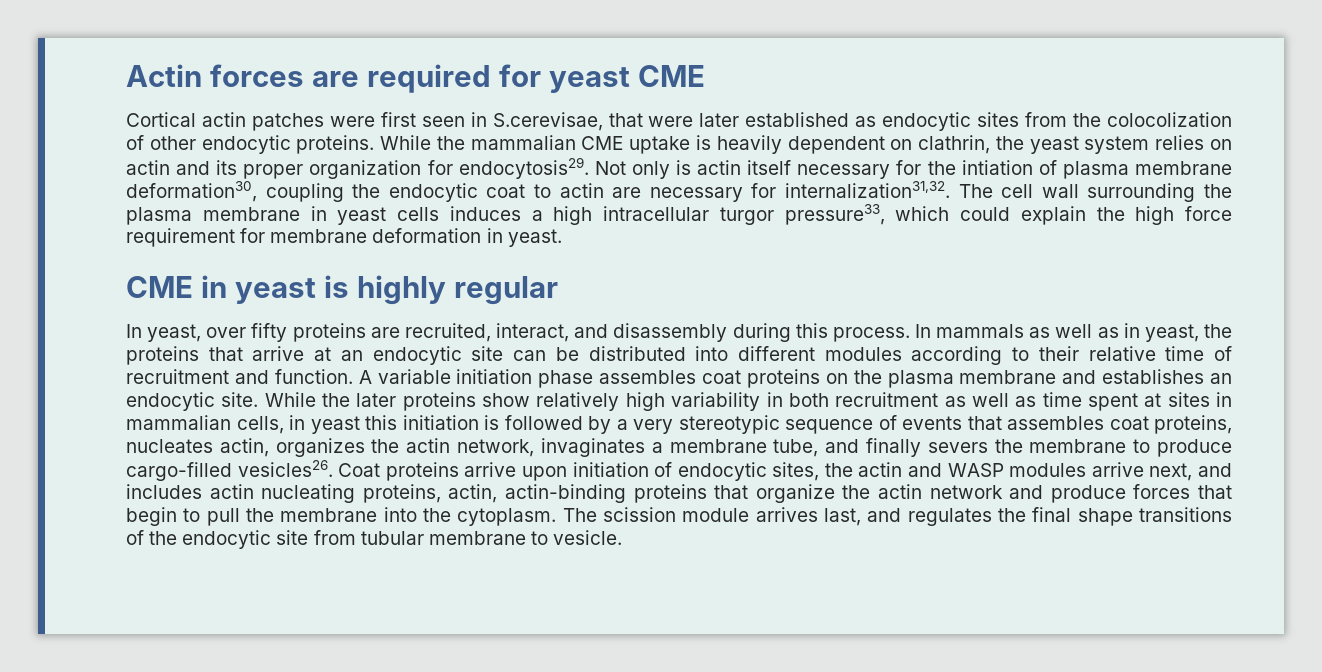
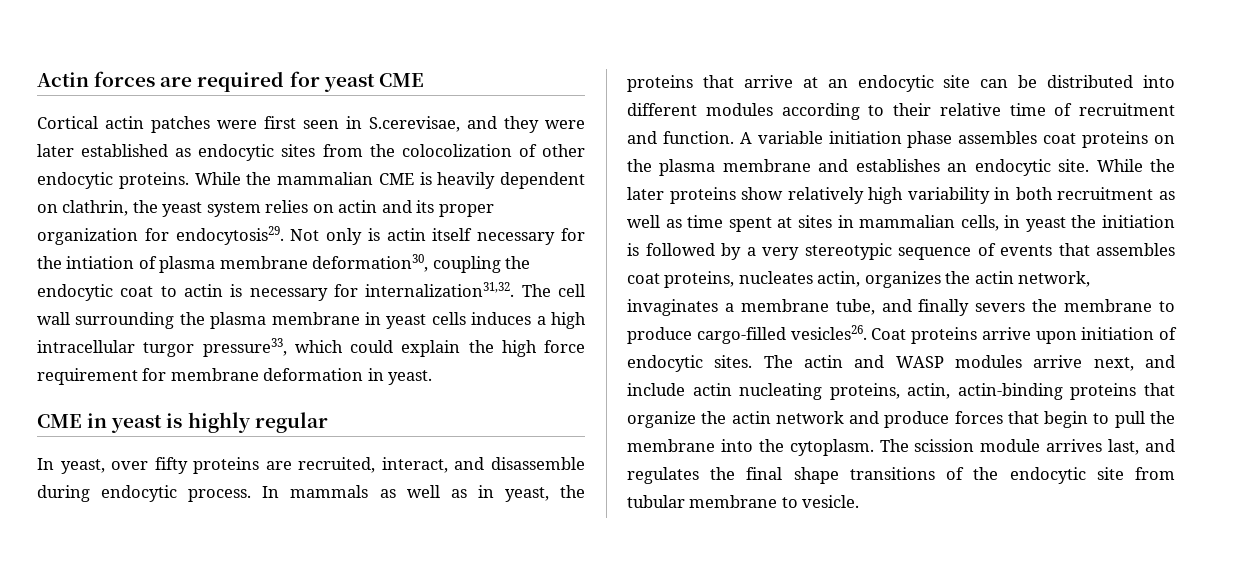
[608,113,643,127] that -> [467,116,539,133] and they
[629,136,691,154] uptake -> (414, 179) none
[612,187,642,198] are -> [230,284,243,297] is
[613,323,828,342] disassembly during this -> [490,457,585,470] [37,485,178,502] disassemble during endocytic
[365,415,397,430] this -> [1071,215,1097,228] the
[772,462,853,481] sites, the -> [714,355,793,368] sites. The
[126,484,202,499] includes -> [627,383,685,396] include

